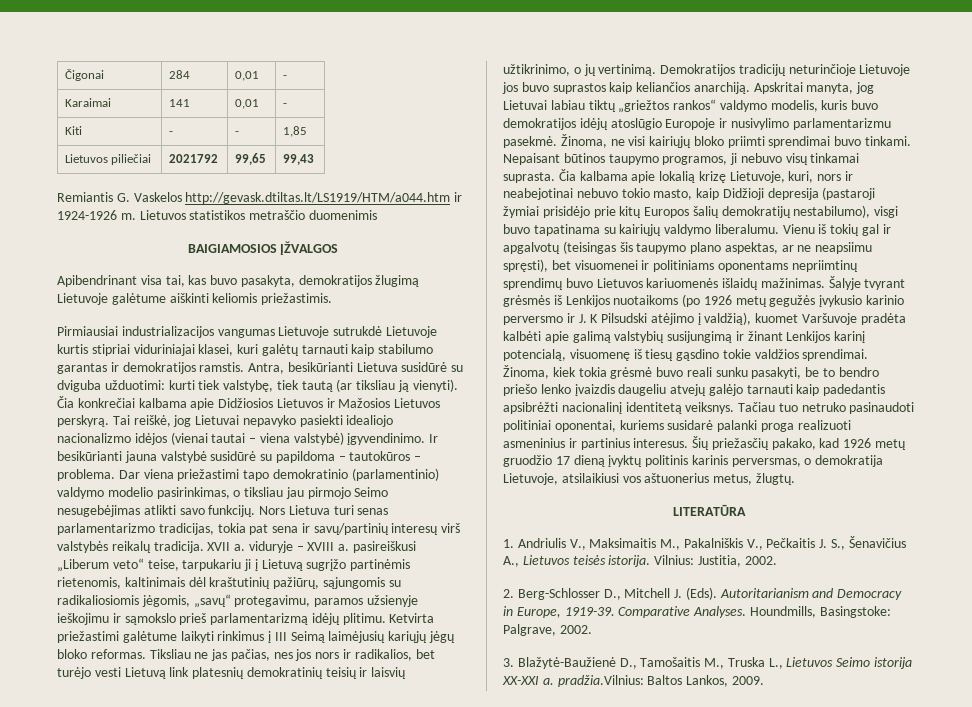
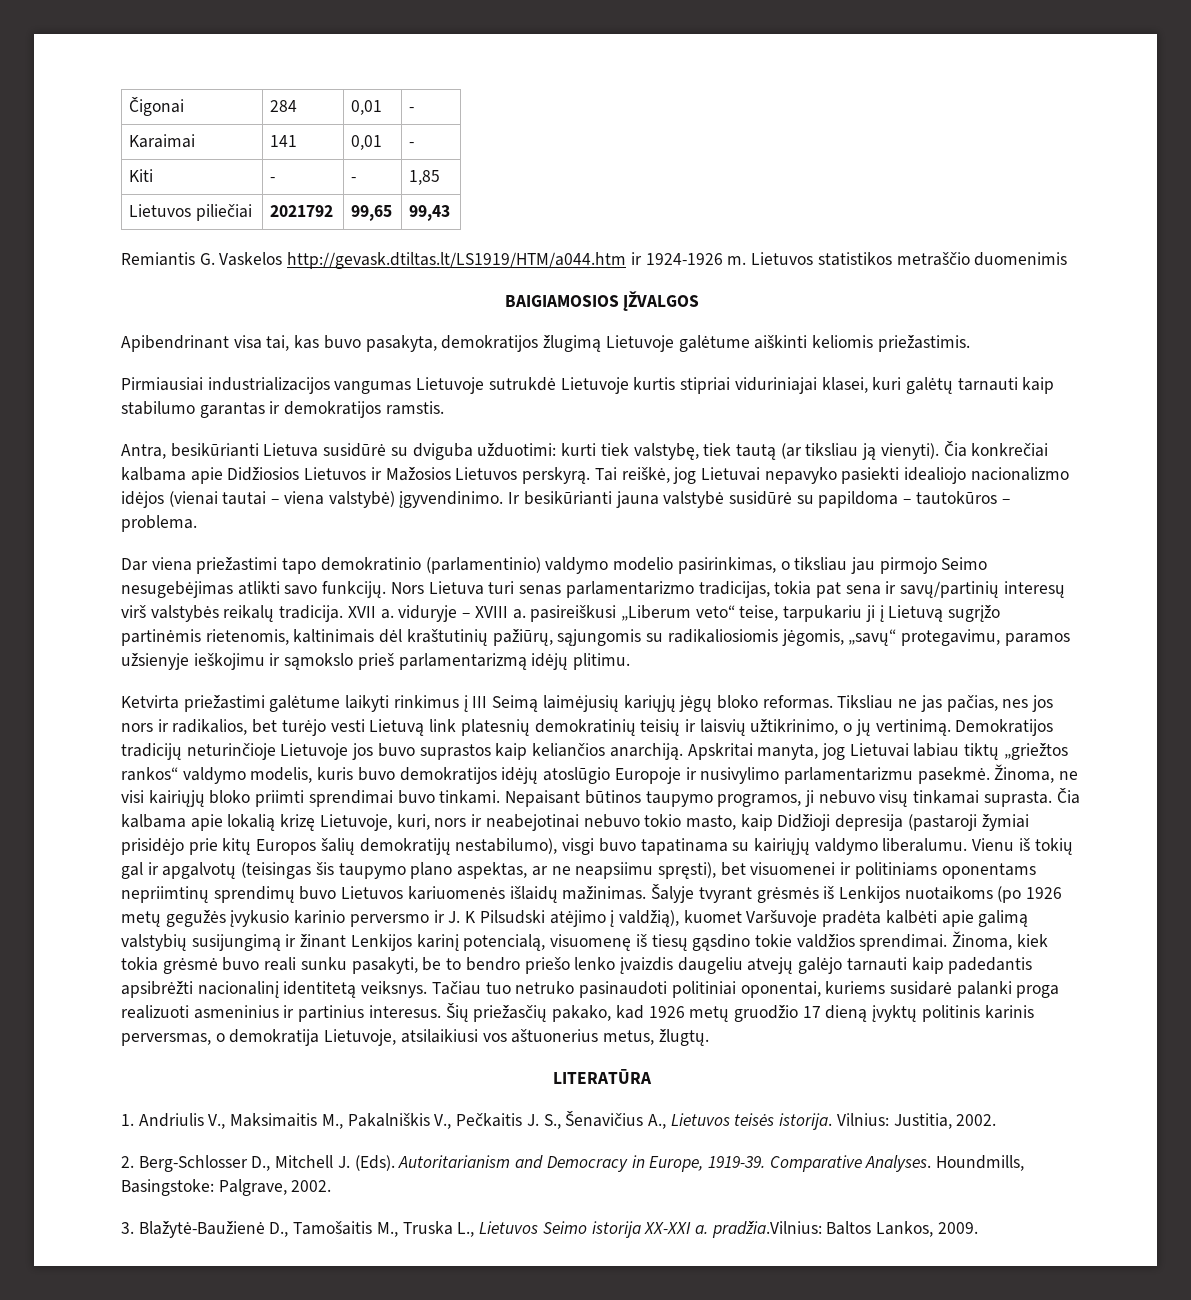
(245, 367) none -> (444, 408) //
(115, 475) none -> (197, 523) //
(386, 619) none -> (631, 661) //

